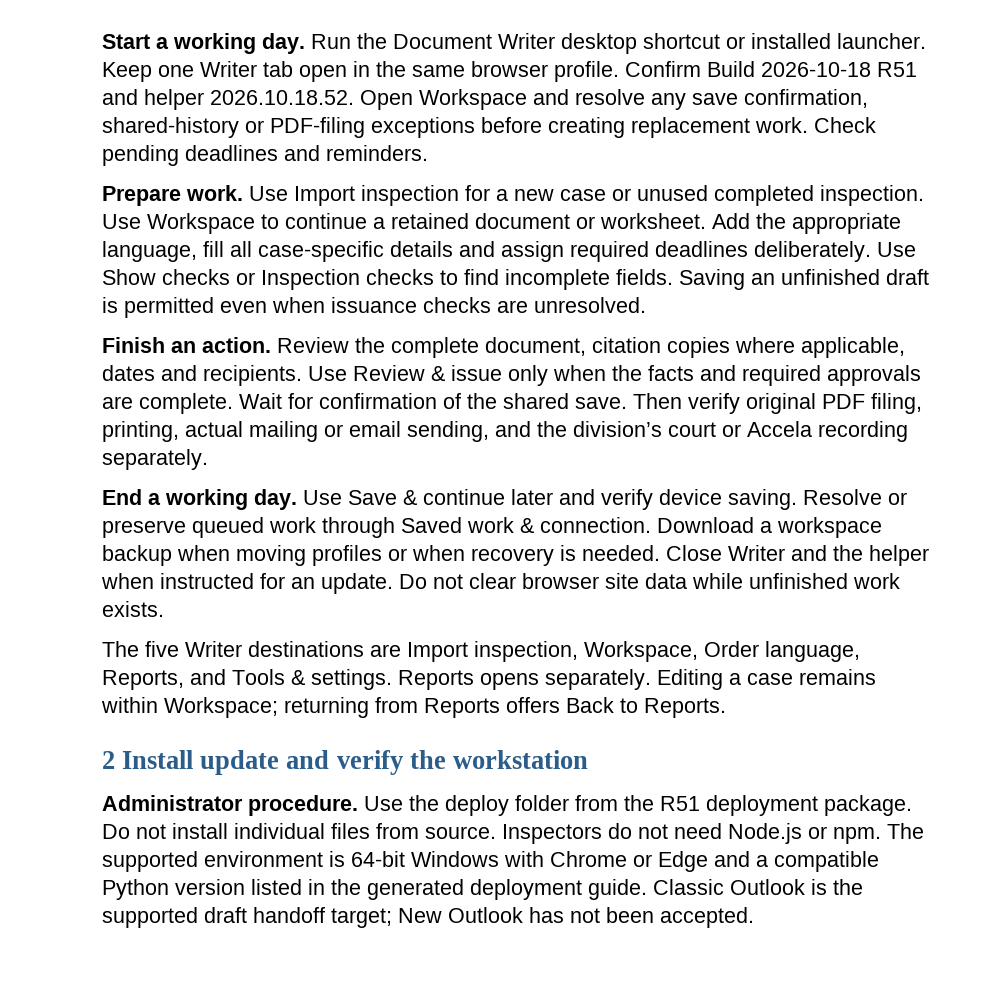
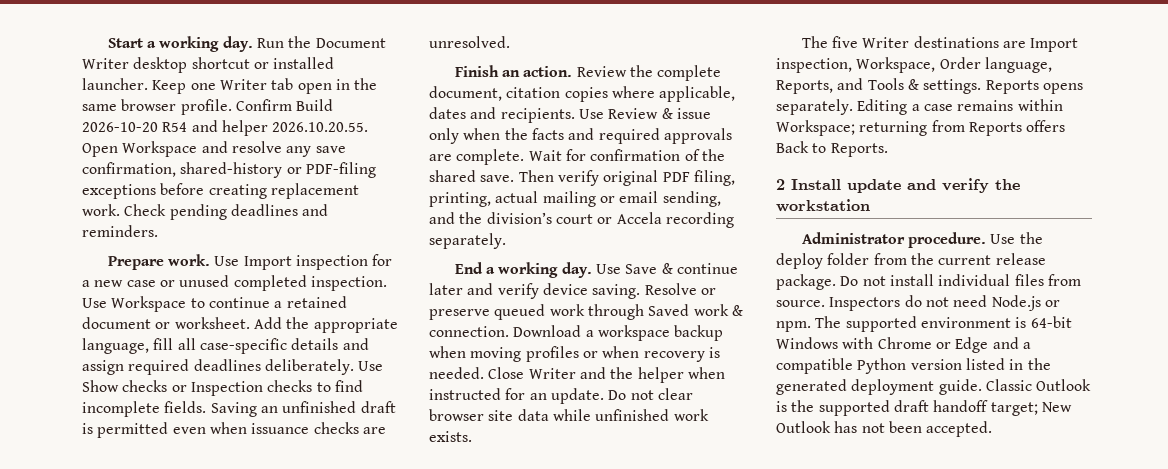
[761,62,917,77] 2026-10-18 R51 -> [82,122,188,132] 2026-10-20 R54
[210,90,354,105] 2026.10.18.52. -> [272,122,369,132] 2026.10.20.55.
[660,795,818,816] R51 deployment -> [938,253,1046,265] current release

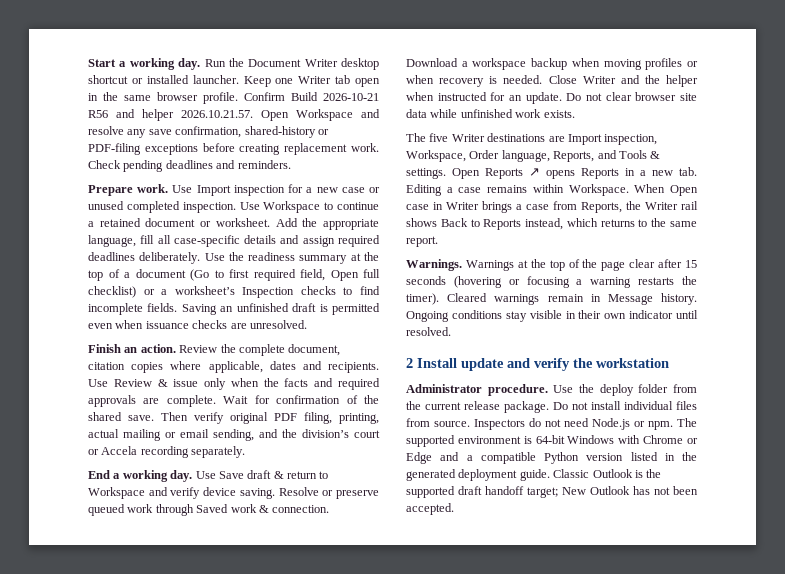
[82,122,188,132] 2026-10-20 R54 -> [323,93,379,101] [88,110,108,118] 2026-10-21 R56
[272,122,369,132] 2026.10.20.55. -> [181,110,253,118] 2026.10.21.57.
[82,380,187,392] Show checks or -> [228,252,379,264] [88,269,380,281] [88,286,235,298] the readiness summary at the top of a document (Go to first required field, Open full checklist) or a worksheet’s
[661,263,738,274] [429,283,463,295] & continue later -> [247,470,329,479] [88,487,145,499] draft & return to Workspace
[985,80,1083,94] [776,99,853,115] Reports opens separately. -> [452,167,697,179] Open Reports ↗ opens Reports in a new tab.
[776,120,1066,136] [776,141,888,157] Workspace; returning from Reports offers Back to Reports. -> [568,184,698,196] [406,201,698,213] [406,218,697,230] [406,236,438,247] [406,259,697,271] [406,276,697,288] [406,293,697,305] [406,310,698,322] [406,327,451,336] Workspace. When Open case in Writer brings a case from Reports, the Writer rail shows Back to Reports instead, which returns to the same report. // Warnings. Warnings at the top of the page clear after 15 seconds (hovering or focusing a warning restarts the timer). Cleared warnings remain in Message history. Ongoing conditions stay visible in their own indicator until resolved.

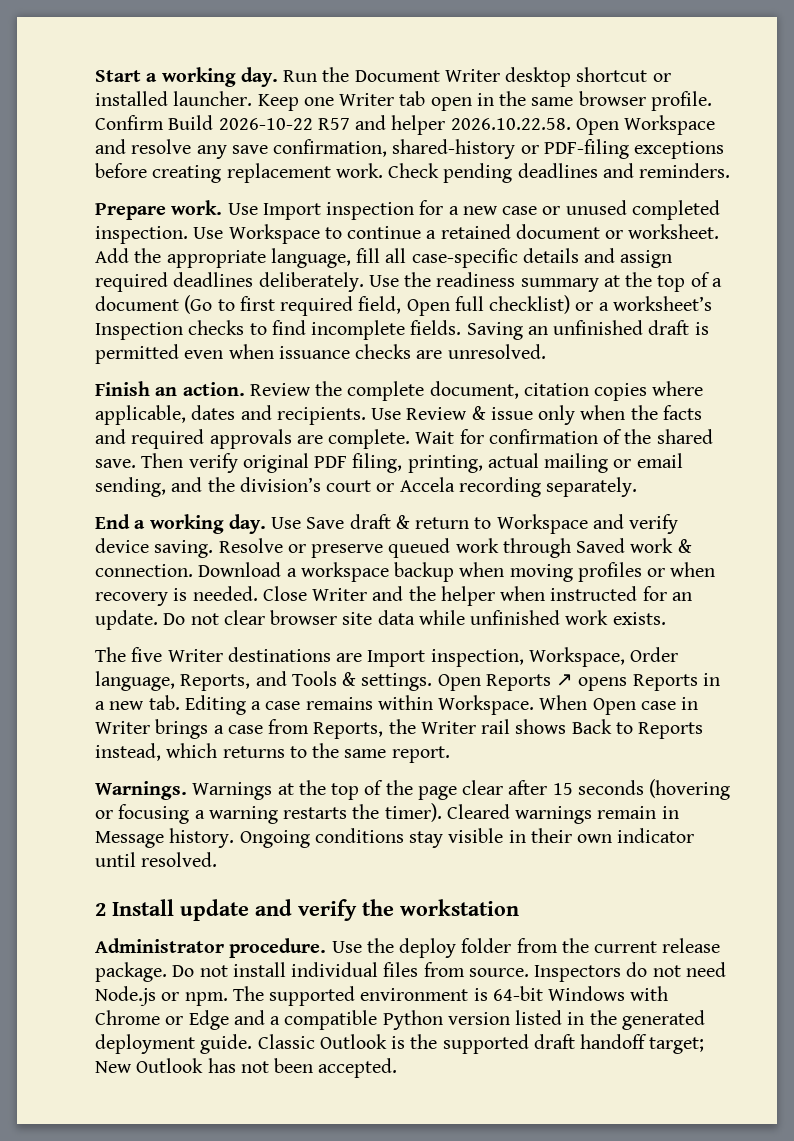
[323,93,379,101] [88,110,108,118] 2026-10-21 R56 -> [218,118,350,130] 2026-10-22 R57
[181,110,253,118] 2026.10.21.57. -> [450,118,571,130] 2026.10.22.58.

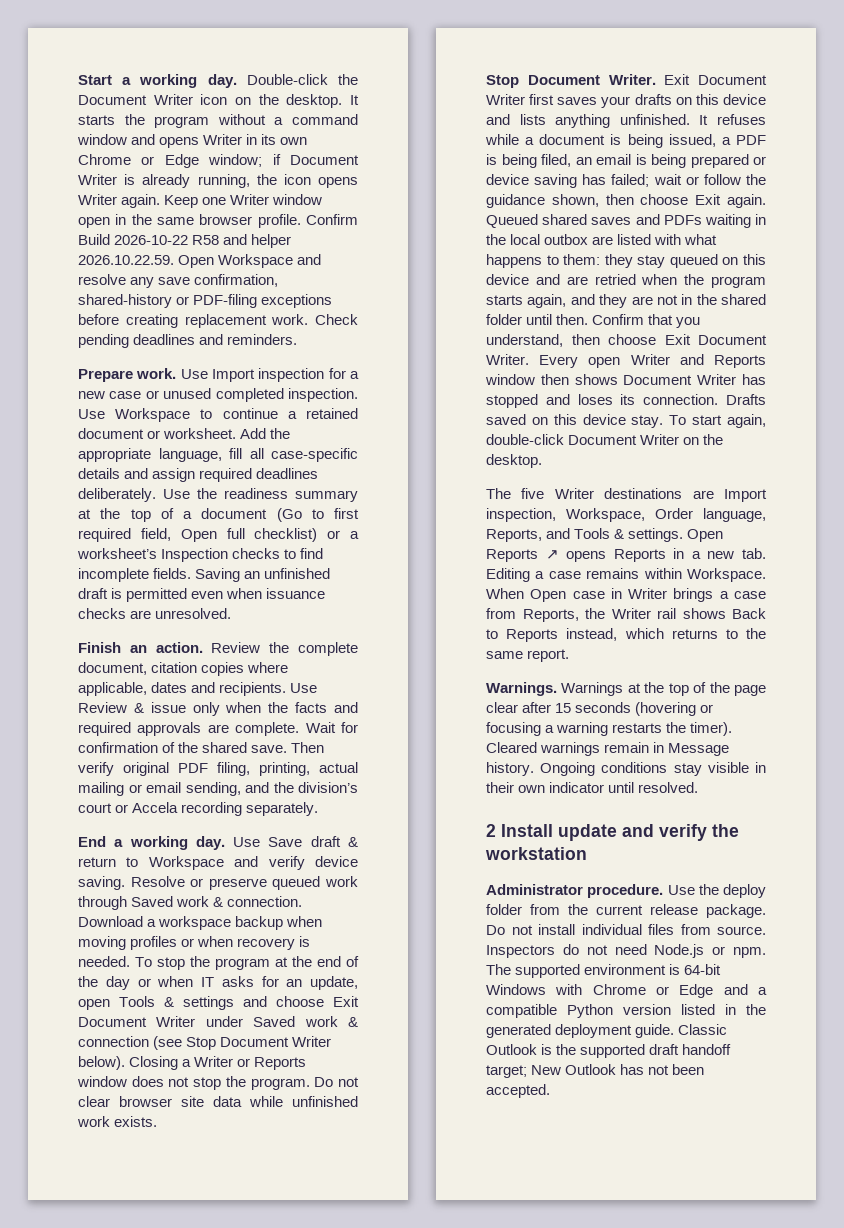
[283,70,318,82] Run -> [246,74,328,85] Double-click
[505,67,671,87] [95,91,253,106] desktop shortcut or installed launcher. -> [200,94,359,108] [78,114,358,128] [77,134,308,148] [78,154,359,168] [78,174,358,188] [78,194,161,208] icon on the desktop. It starts the program without a command window and opens Writer in its own Chrome or Edge window; if Document Writer is already running, the icon opens Writer again.
[399,91,426,106] tab -> [272,194,323,205] window
[317,118,350,130] R57 -> [192,235,220,245] R58
[450,118,571,130] 2026.10.22.58. -> [78,255,174,265] 2026.10.22.59.
[262,586,692,606] [95,610,158,630] Close Writer and the helper when instructed for an update. -> [135,956,359,970] [78,976,358,990] [78,996,359,1010] [78,1016,358,1027] [78,1036,332,1050] [78,1056,307,1070] [77,1076,310,1090] To stop the program at the end of the day or when IT asks for an update, open Tools & settings and choose Exit Document Writer under Saved work & connection (see Stop Document Writer below). Closing a Writer or Reports window does not stop the program.
(666, 618) none -> [486,74,767,88] [486,94,766,108] [486,114,766,128] [485,134,766,148] [486,154,766,168] [486,174,766,188] [486,194,766,208] [486,214,766,228] [486,234,718,245] [486,254,766,268] [486,274,766,288] [486,294,766,308] [486,314,701,328] [486,334,767,347] [486,354,766,368] [485,374,766,385] [486,394,766,408] [486,414,766,428] [486,434,724,445] [486,454,542,468] // Stop Document Writer. Exit Document Writer first saves your drafts on this device and lists anything unfinished. It refuses while a document is being issued, a PDF is being filed, an email is being prepared or device saving has failed; wait or follow the guidance shown, then choose Exit again. Queued shared saves and PDFs waiting in the local outbox are listed with what happens to them: they stay queued on this device and are retried when the program starts again, and they are not in the shared folder until then. Confirm that you understand, then choose Exit Document Writer. Every open Writer and Reports window then shows Document Writer has stopped and loses its connection. Drafts saved on this device stay. To start again, double-click Document Writer on the desktop.

